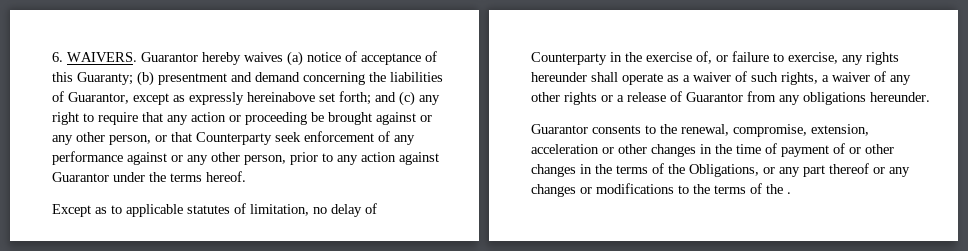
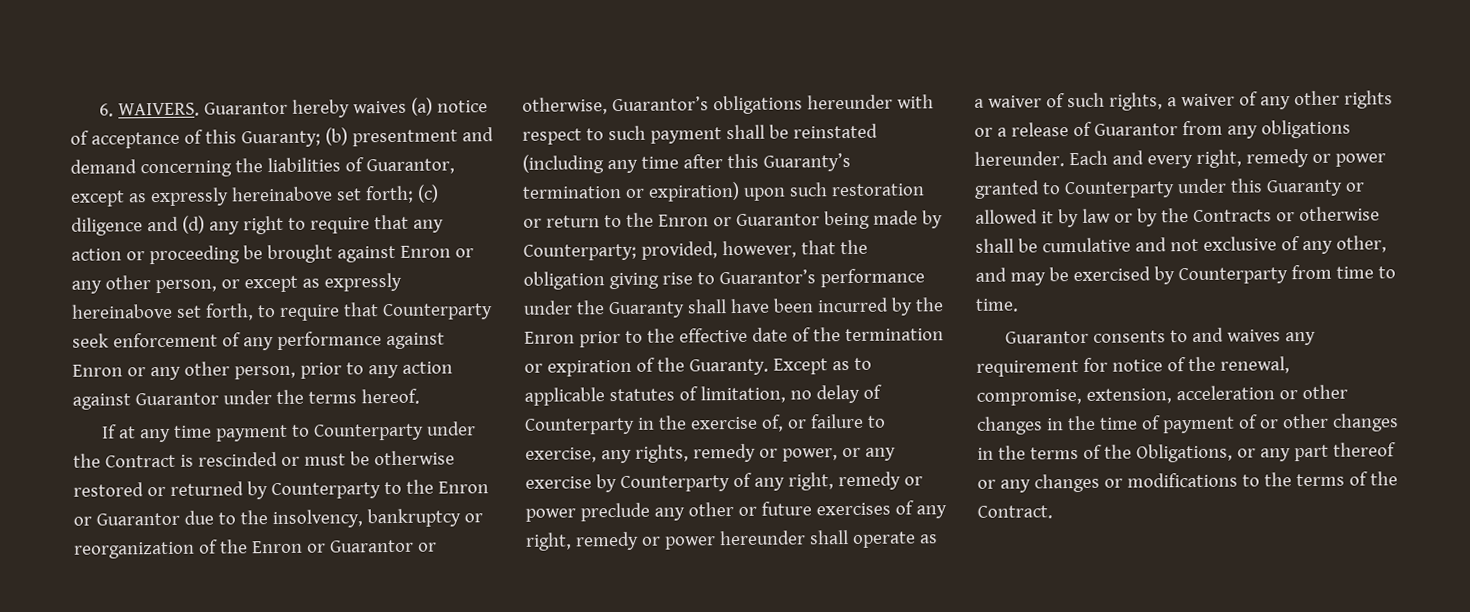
[375,91,415,106] and (c) -> [416,184,439,203] [71,215,205,236] (c) diligence and (d)
(416, 118) none -> [399,245,451,258] Enron
(167, 138) none -> [243,272,402,293] [71,303,340,321] except as expressly hereinabove set forth, to require
(167, 158) none -> [72,364,123,377] Enron
(246, 176) none -> [102,421,477,443] [73,450,455,468] [73,479,489,500] [73,508,483,529] [74,539,437,559] [522,94,934,115] [522,123,878,145] [522,152,851,174] [522,181,925,202] [523,210,943,230] [523,239,868,261] [523,268,925,290] [523,297,944,319] [524,327,944,348] [524,357,769,377] If at any time payment to Counterparty under the Contract is rescinded or must be otherwise restored or returned by Counterparty to the Enron or Guarantor due to the insolvency, bankruptcy or reorganization of the Enron or Guarantor or otherwise, Guarantor’s obligations hereunder with respect to such payment shall be reinstated (including any time after this Guaranty’s termination or expiration) upon such restoration or return to the Enron or Guarantor being made by Counterparty; provided, however, that the obligation giving rise to Guarantor’s performance under the Guaranty shall have been incurred by the Enron prior to the effective date of the termination or expiration of the Guaranty.
[866,52,899,65] rights -> [634,443,896,463] [525,471,923,493] [525,500,947,522] [525,531,716,551] rights, remedy or power, or any exercise by Counterparty of any right, remedy or power preclude any other or future exercises of any right, remedy or power
[531,124,656,134] // Guarantor consents to -> [1068,148,1386,169] [974,178,1365,199] [975,206,1380,228] [975,235,1387,255] [975,264,1396,286] [975,298,1019,312] [1005,327,1317,346] [976,357,1186,377] Each and every right, remedy or power granted to Counterparty under this Guaranty or allowed it by law or by the Contracts or otherwise shall be cumulative and not exclusive of any other, and may be exercised by Counterparty from time to time. // Guarantor consents to and waives any requirement for notice of
[787,192,791,194] . -> [977,505,1053,519] Contract.

